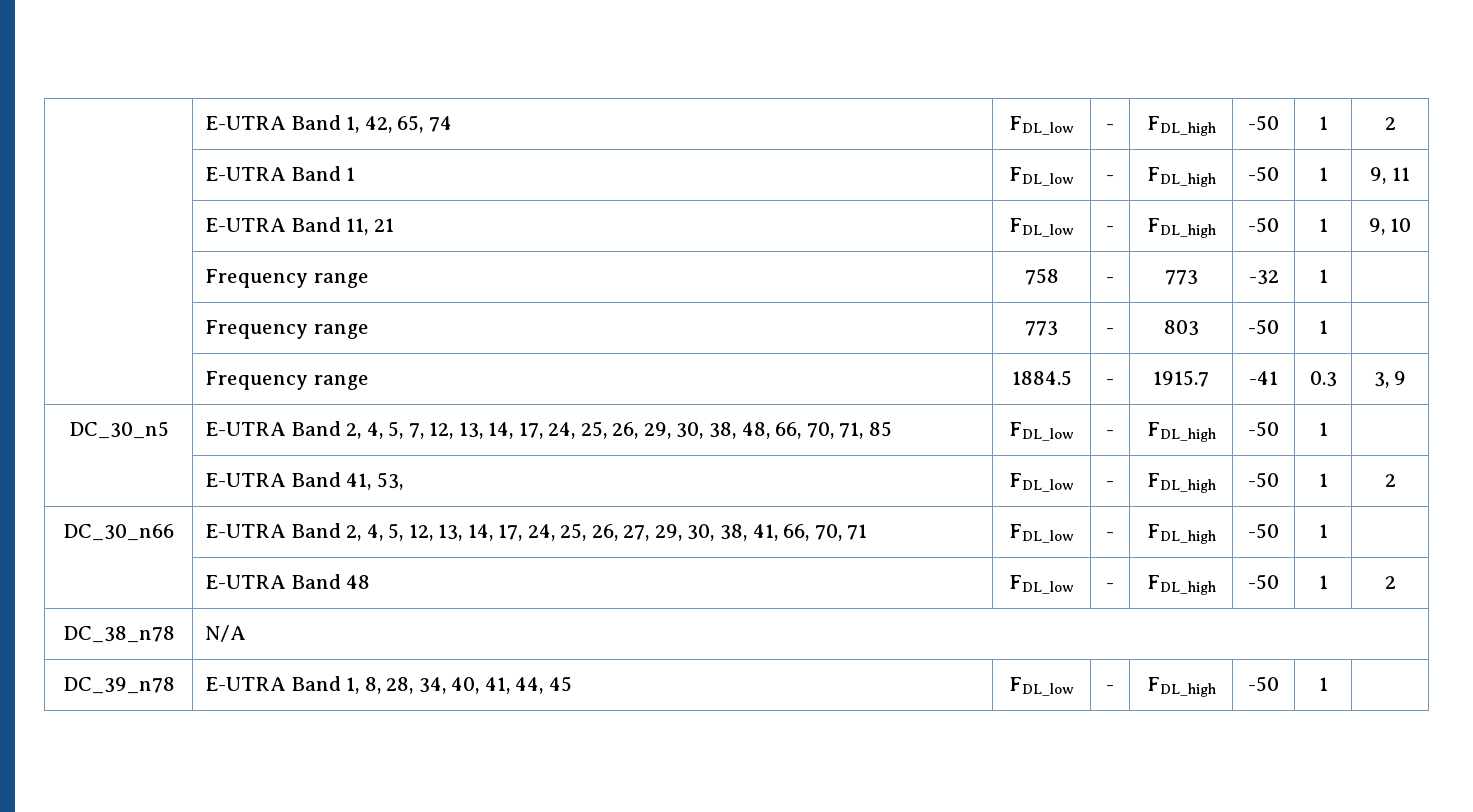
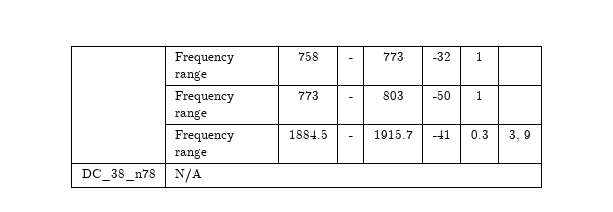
[204,115,452,133] [1009,116,1074,135] [1106,124,1114,130] [1146,116,1216,136] [1248,115,1279,131] [1318,116,1328,130] [1384,117,1396,130] [204,166,356,181] [1009,167,1074,186] [1106,175,1114,181] [1146,167,1216,187] [1248,166,1279,182] [1318,167,1328,181] [1370,167,1410,184] [204,217,394,235] [1009,218,1074,237] [1106,226,1114,232] [1146,218,1216,238] [1248,217,1279,233] [1318,218,1328,232] [1368,218,1412,235] | E-UTRA Band 1, 42, 65, 74 | FDL_low | - | FDL_high | -50 | 1 | 2 // | E-UTRA Band 1 | FDL_low | - | FDL_high | -50 | 1 | 9, 11 // | E-UTRA Band 11, 21 | FDL_low | - | FDL_high | -50 | 1 | 9, 10 // -> (174, 58) none
[68,421,169,439] [204,421,892,439] [1009,422,1074,441] [1106,430,1114,436] [1146,422,1216,442] [1248,421,1279,437] [1318,422,1328,436] [204,472,403,490] [1009,473,1074,492] [1106,481,1114,487] [1146,473,1216,493] [1248,472,1279,488] [1318,473,1328,487] [1384,474,1396,487] [63,524,174,541] [204,523,868,541] [1009,524,1074,543] [1106,532,1114,538] [1146,524,1216,544] [1248,523,1279,539] [1318,524,1328,538] [204,574,371,589] [1009,575,1074,594] [1106,583,1114,589] [1146,575,1216,595] [1248,574,1279,590] [1318,575,1328,589] [1384,576,1396,589] [62,626,175,643] [204,625,246,642] [62,677,175,694] [204,676,572,694] [1009,677,1074,696] [1106,685,1114,691] [1146,677,1216,697] [1248,676,1279,692] [1318,677,1328,691] DC_30_n5 | E-UTRA Band 2, 4, 5, 7, 12, 13, 14, 17, 24, 25, 26, 29, 30, 38, 48, 66, 70, 71, 85 | FDL_low | - | FDL_high | -50 | 1 | // | E-UTRA Band 41, 53, | FDL_low | - | FDL_high | -50 | 1 | 2 // DC_30_n66 | E-UTRA Band 2, 4, 5, 12, 13, 14, 17, 24, 25, 26, 27, 29, 30, 38, 41, 66, 70, 71 | FDL_low | - | FDL_high | -50 | 1 | // | E-UTRA Band 48 | FDL_low | - | FDL_high | -50 | 1 | 2 // DC_38_n78 | N/A // DC_39_n78 | E-UTRA Band 1, 8, 28, 34, 40, 41, 44, 45 | FDL_low | - | FDL_high | -50 | 1 | -> [81,169,156,181] [174,168,202,184] DC_38_n78 | N/A

